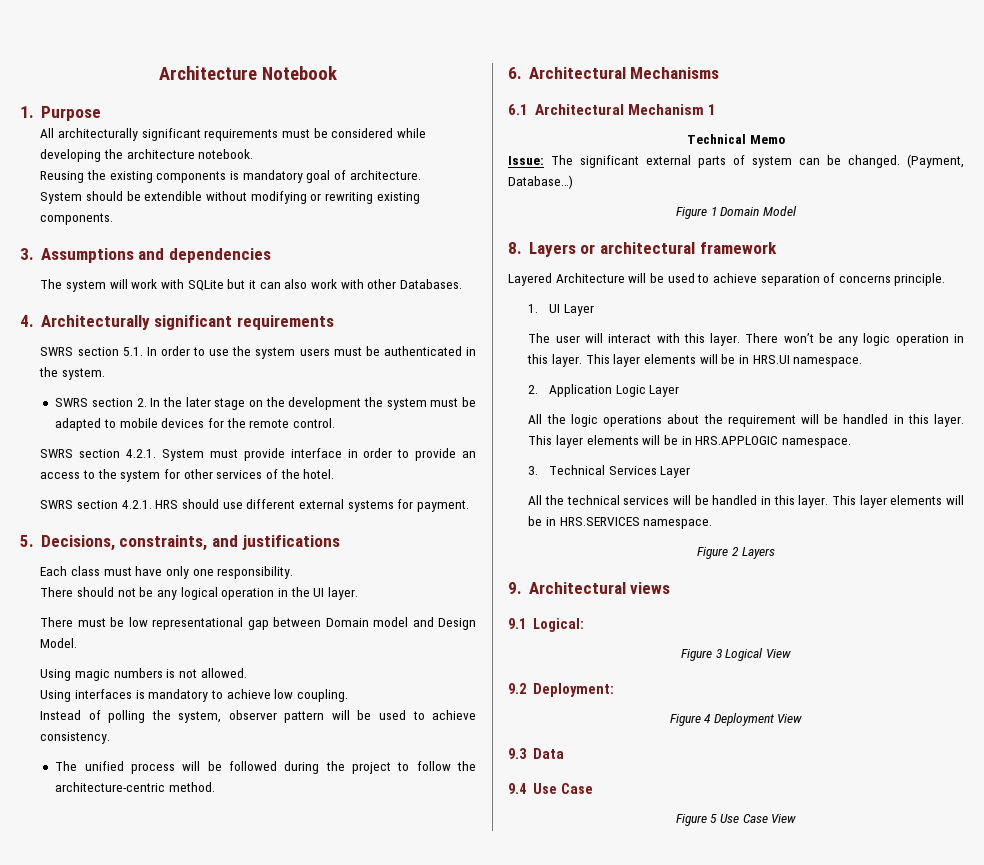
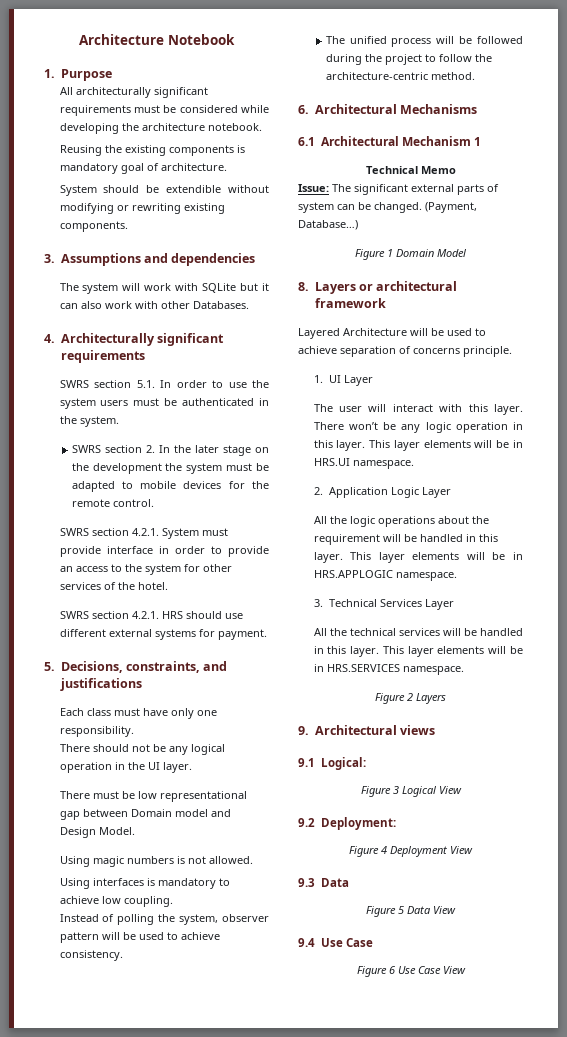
(564, 753) none -> [366,906,456,917] // Figure 5 Data View
[710,814,718,823] 5 -> [388,966,395,974] 6

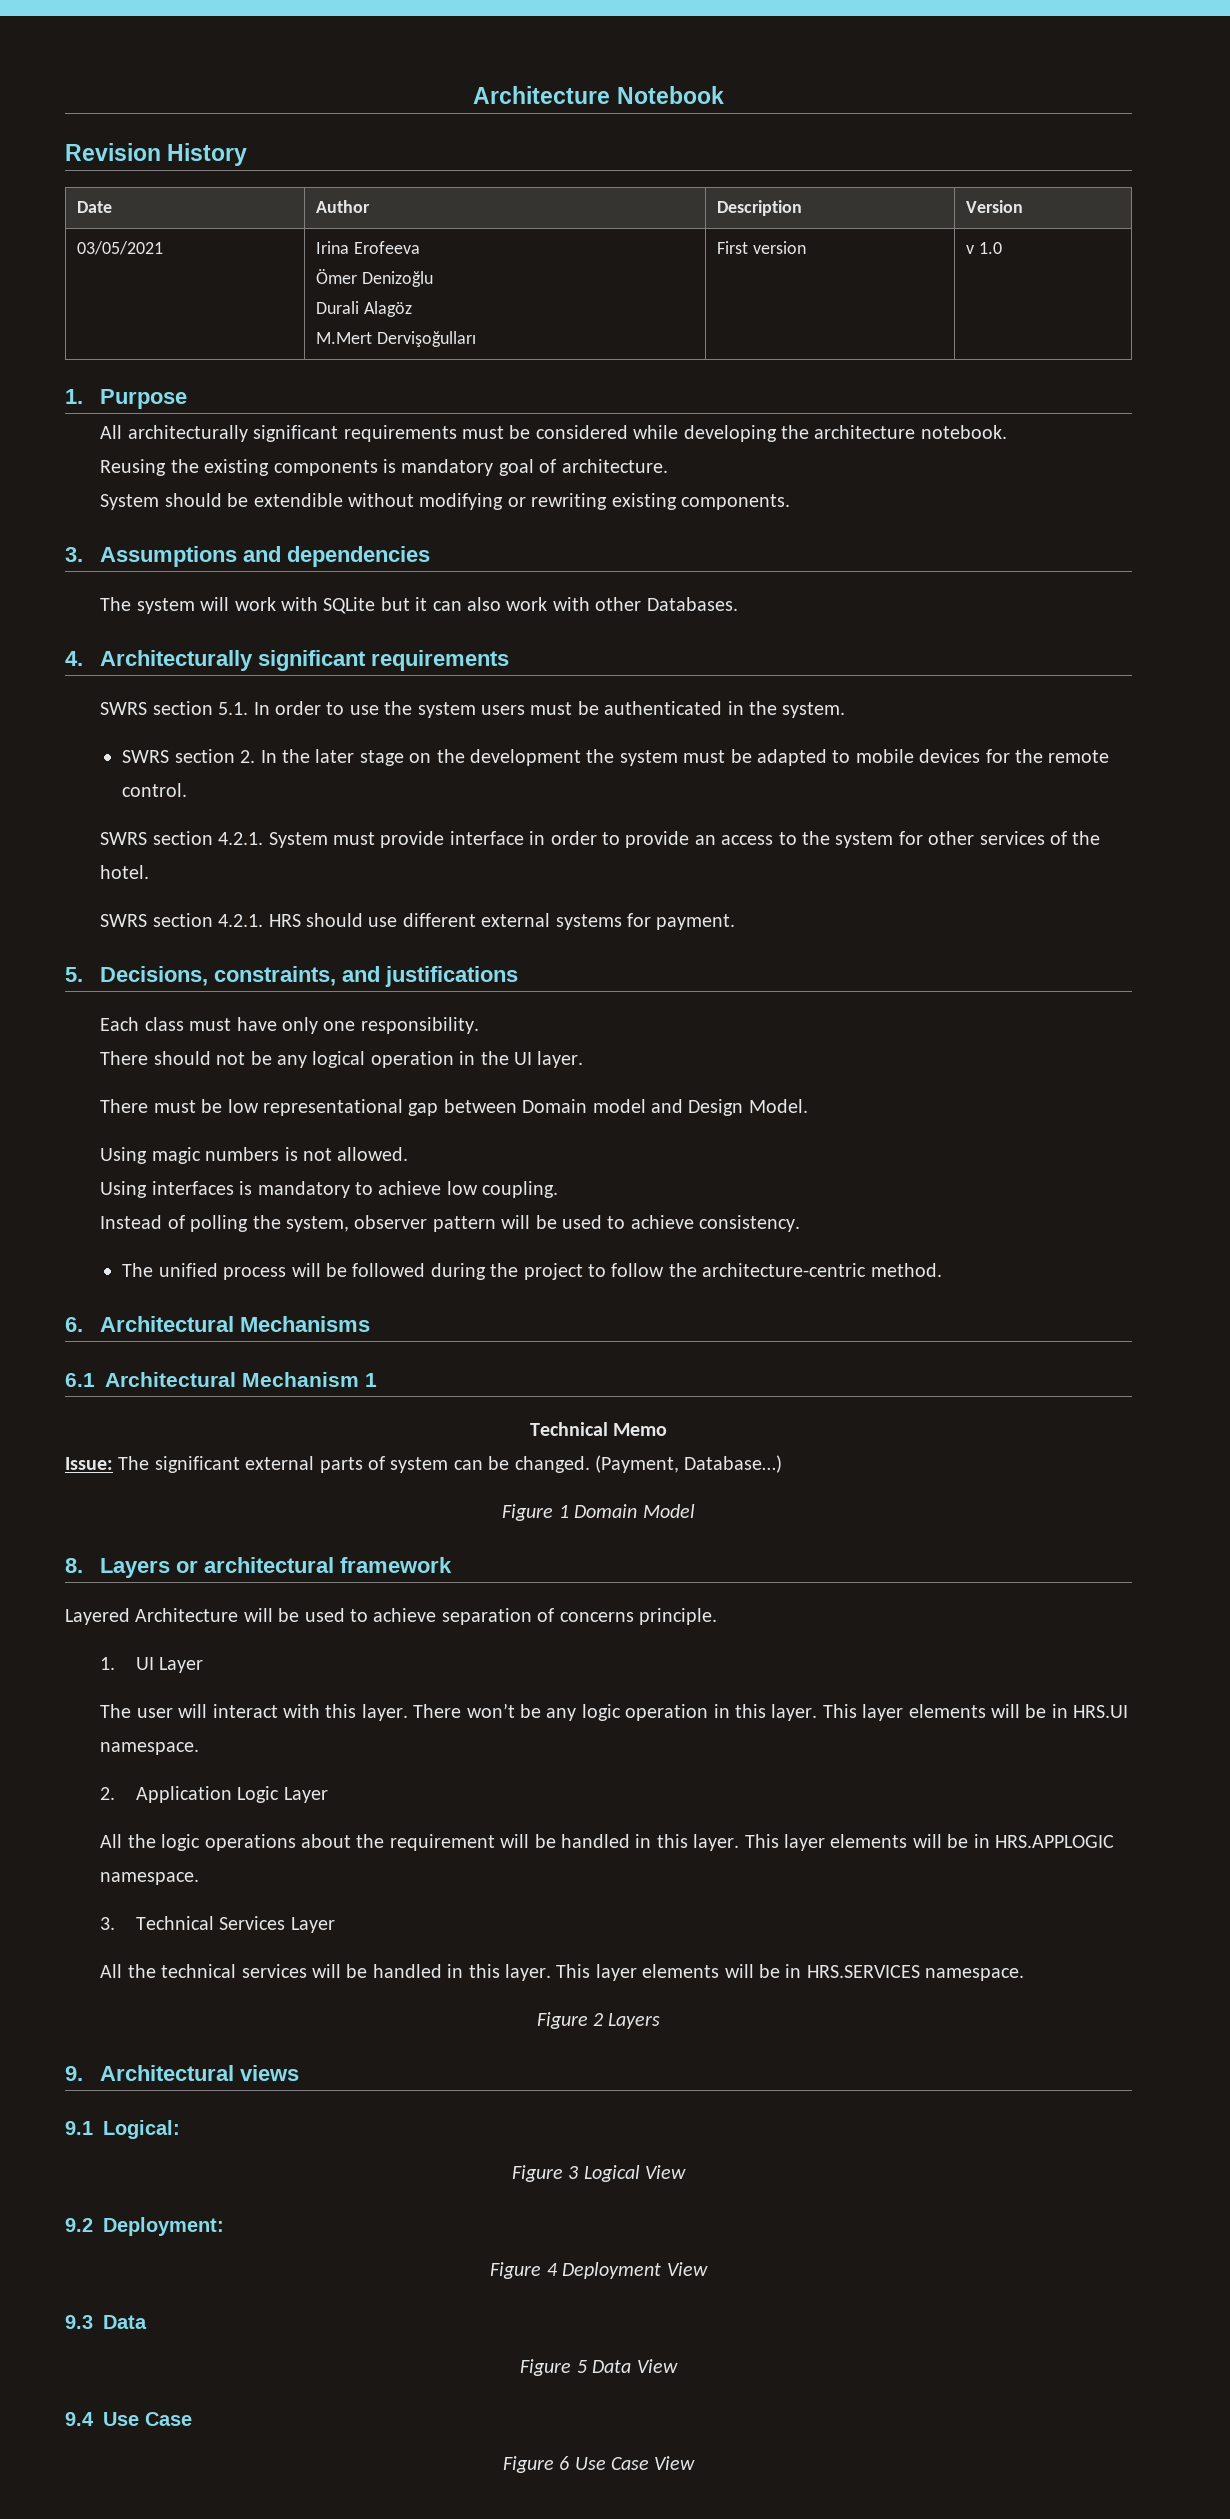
(235, 39) none -> [65,143,248,166] [77,201,113,213] [316,200,371,213] [717,200,803,216] [966,200,1024,213] [77,241,164,255] [316,241,421,254] [316,269,434,287] [316,301,413,317] [316,331,477,347] [717,241,807,254] [966,242,1003,254] // Revision History // Date | Author | Description | Version // 03/05/2021 | Irina Erofeeva // Ömer Denizoğlu // Durali Alagöz // M.Mert Dervişoğulları | First version | v 1.0

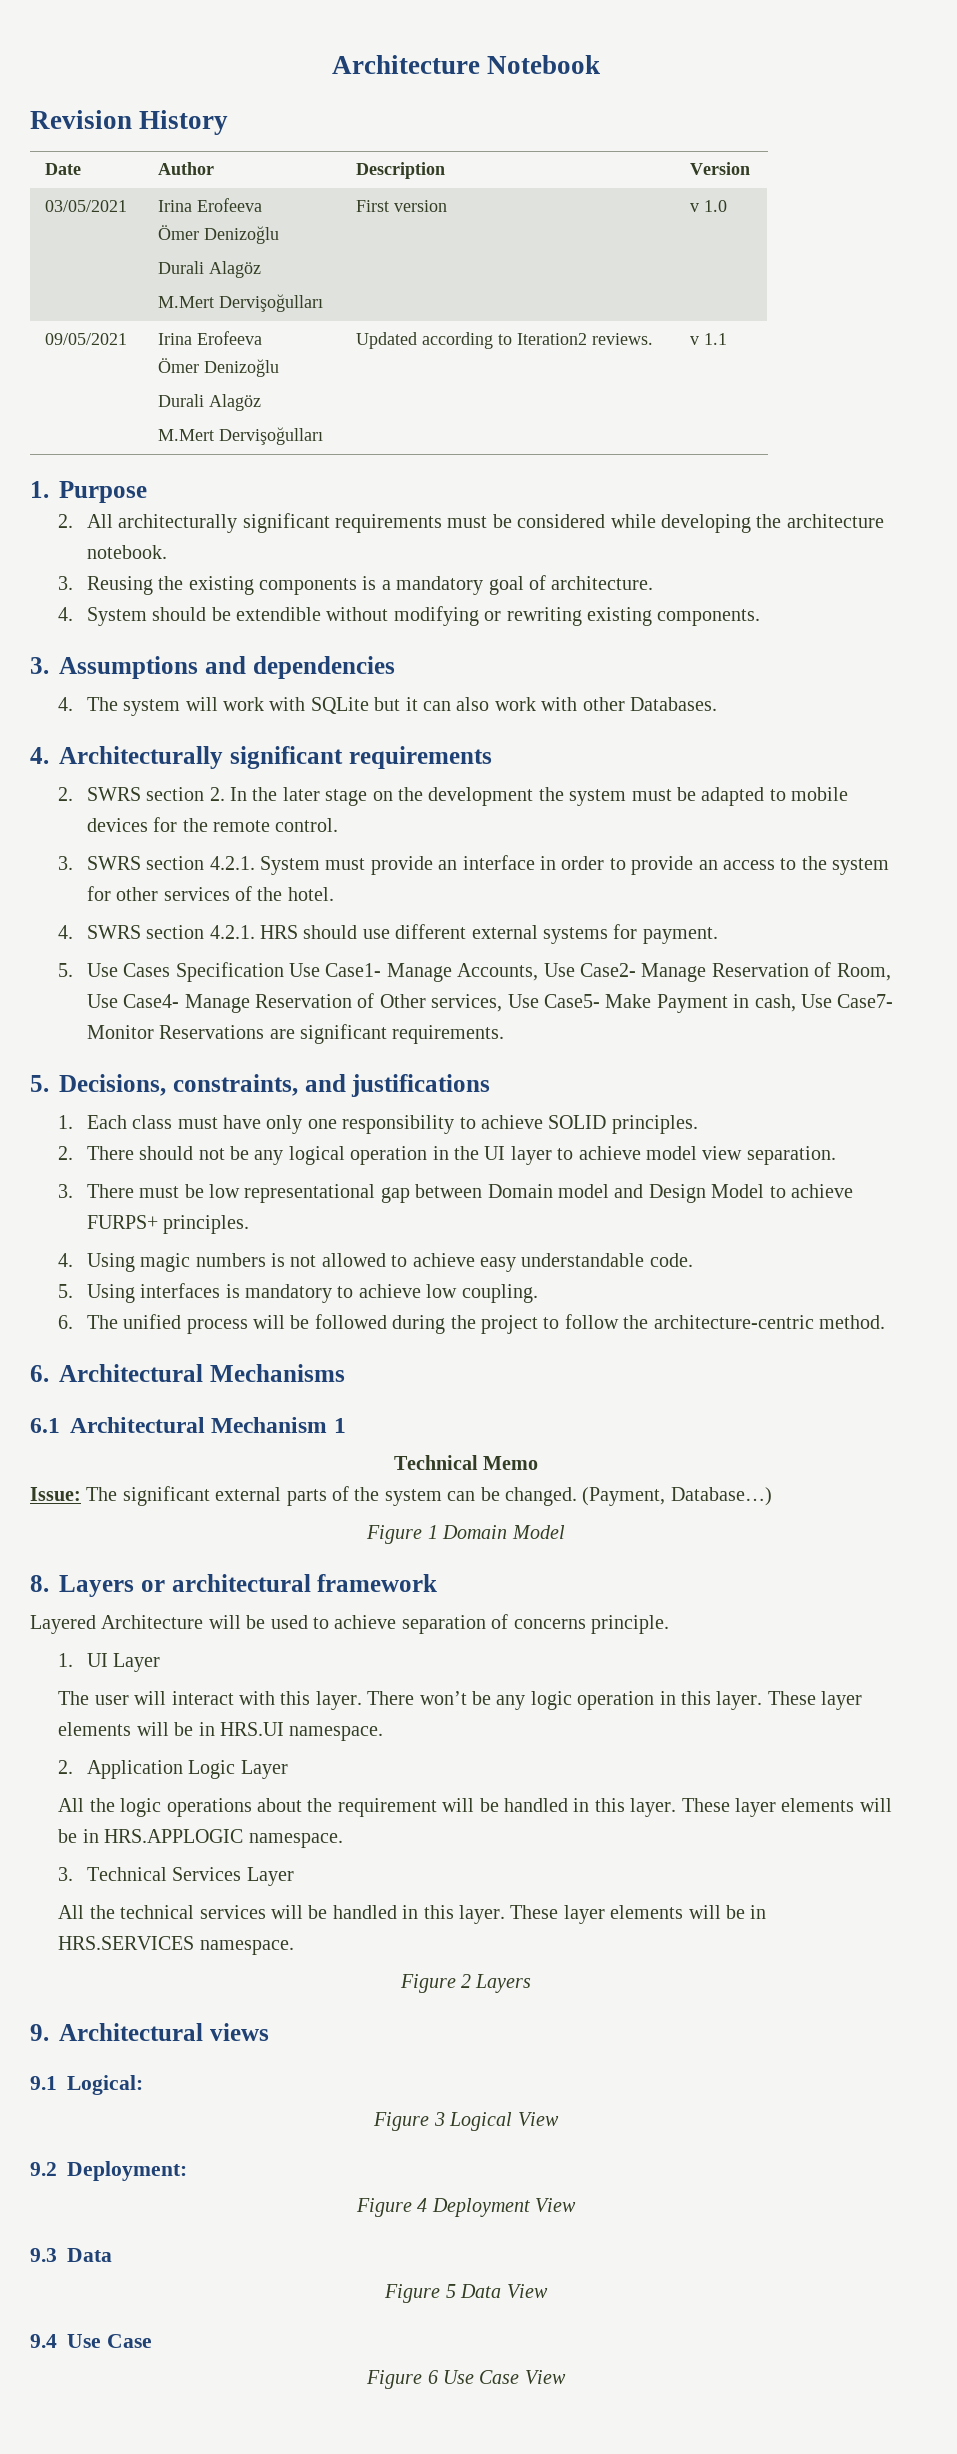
(1003, 248) none -> [45,333,128,345] [158,331,263,345] [158,358,280,377] [158,394,262,411] [158,427,324,445] [356,332,654,349] [690,333,728,345] // 09/05/2021 | Irina Erofeeva // Ömer Denizoğlu // Durali Alagöz // M.Mert Dervişoğulları | Updated according to Iteration2 reviews. | v 1.1
(188, 399) none -> [58,514,74,528] 2.
(1007, 432) none -> [58,576,74,590] 3.
(397, 466) none -> [381,580,391,590] a
(668, 466) none -> [58,607,74,621] 4.
(431, 556) none -> [58,697,74,711] 4.
[100,701,846,718] SWRS section 5.1. In order to use the system users must be authenticated in the system. // -> [58,787,74,801] 2.
(188, 790) none -> [58,856,74,870] 3.
(445, 839) none -> [438,860,458,870] an
(150, 872) none -> [58,925,74,939] 4.
(736, 922) none -> [58,962,891,982] [86,993,894,1013] [86,1024,505,1044] // 5. Use Cases Specification Use Case1- Manage Accounts, Use Case2- Manage Reservation of Room, Use Case4- Manage Reservation of Other services, Use Case5- Make Payment in cash, Use Case7- Monitor Reservations are significant requirements.
(519, 976) none -> [58,1115,74,1129] 1.
[360,1017,479,1034] responsibility. // -> [342,1115,698,1134] [58,1146,74,1160] responsibility to achieve SOLID principles. // 2.
[537,1051,584,1068] layer. // -> [510,1146,836,1165] [58,1184,74,1198] layer to achieve model view separation. // 3.
[748,1099,808,1113] Model. // -> [711,1184,853,1198] [86,1215,250,1234] [58,1253,74,1267] Model to achieve FURPS+ principles. // 4.
[337,1147,409,1161] allowed. // -> [321,1253,693,1272] [58,1284,74,1298] allowed to achieve easy understandable code. // 5.
[100,1215,801,1232] Instead of polling the system, observer pattern will be used to achieve consistency. // -> [58,1315,74,1329] 6.
(385, 1463) none -> [354,1487,380,1501] the
[822,1704,857,1718] This -> [767,1691,816,1705] These
[744,1834,779,1848] This -> [681,1798,730,1812] These
[556,1964,591,1978] This -> [510,1905,559,1919] These

